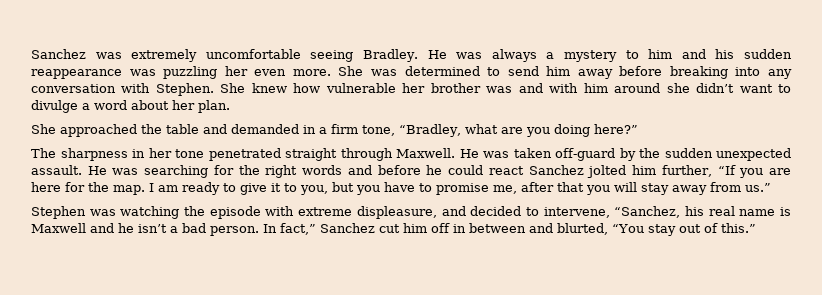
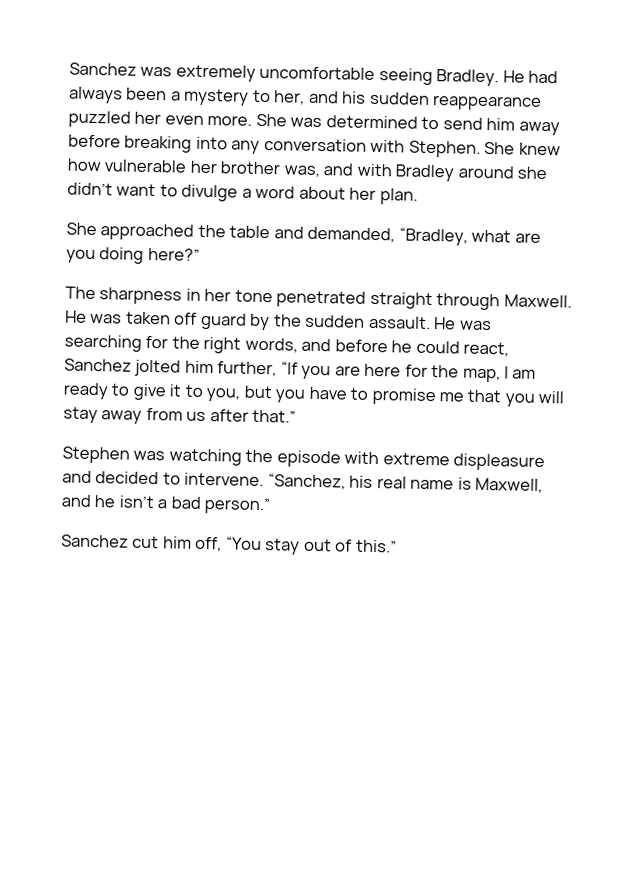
[456,49,537,62] was always -> [528,70,559,84] [69,86,168,104] had always been
[648,49,673,59] him -> [274,90,306,105] her,
[129,66,218,79] was puzzling -> [68,110,131,128] puzzled
[486,86,513,93] was -> [283,165,320,178] was,
[583,83,608,93] him -> [395,164,455,182] Bradley
[231,124,395,136] demanded in a firm tone, -> [307,226,396,243] demanded,
[555,148,615,161] off-guard -> [174,312,247,330] off guard
[716,148,791,161] unexpected -> (366, 321) none
[302,165,343,175] words -> [244,337,298,353] words,
[488,166,524,175] react -> [463,341,510,357] react,
[113,185,145,195] map. -> [462,368,501,383] map,
[493,182,554,194] me, after -> [439,392,465,402] me
[745,183,771,192] us.” -> [186,409,297,423] us after that.”
[356,206,437,219] displeasure, -> [453,453,546,472] displeasure
[543,207,610,218] intervene, -> [184,472,265,487] intervene.
[31,223,86,233] Maxwell -> [475,477,544,494] Maxwell,
[210,223,608,236] person. In fact,” Sanchez cut him off in between and blurted, -> [204,497,272,515] [61,534,223,552] person.” // Sanchez cut him off,

